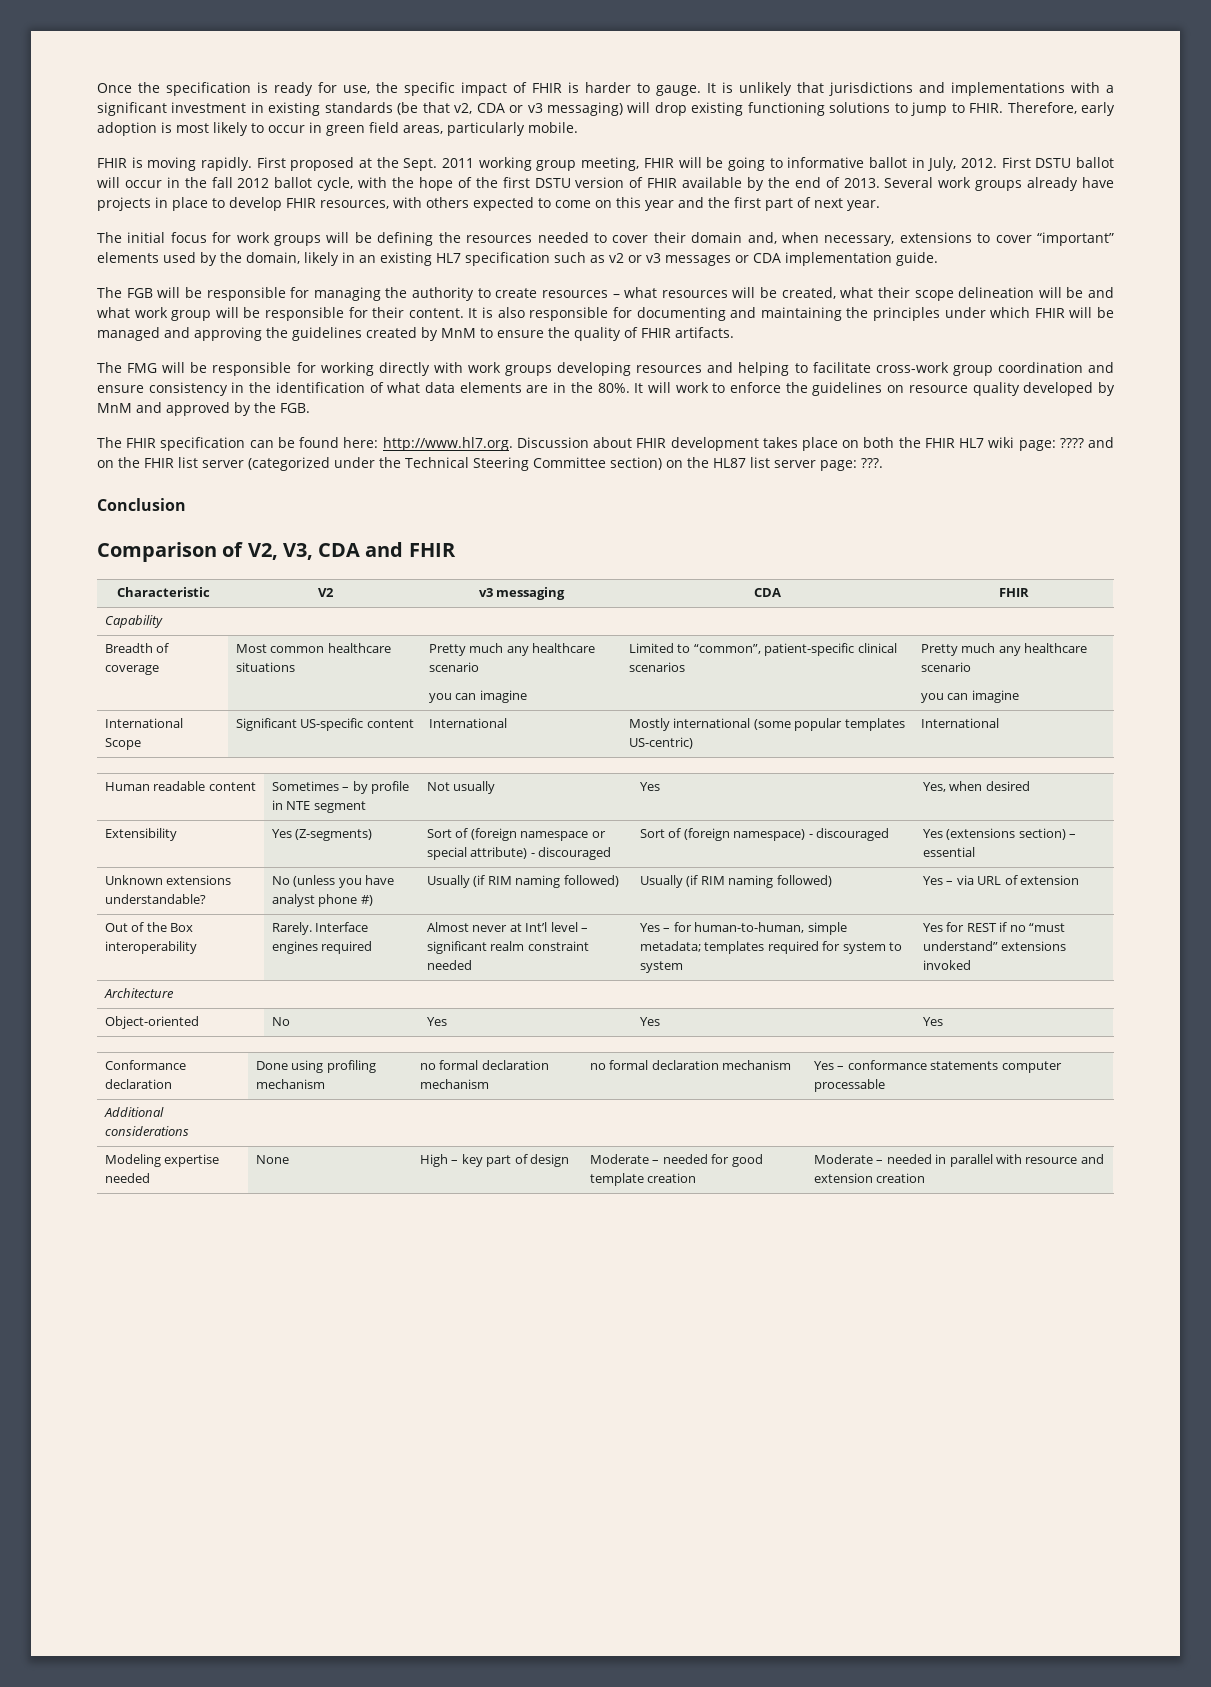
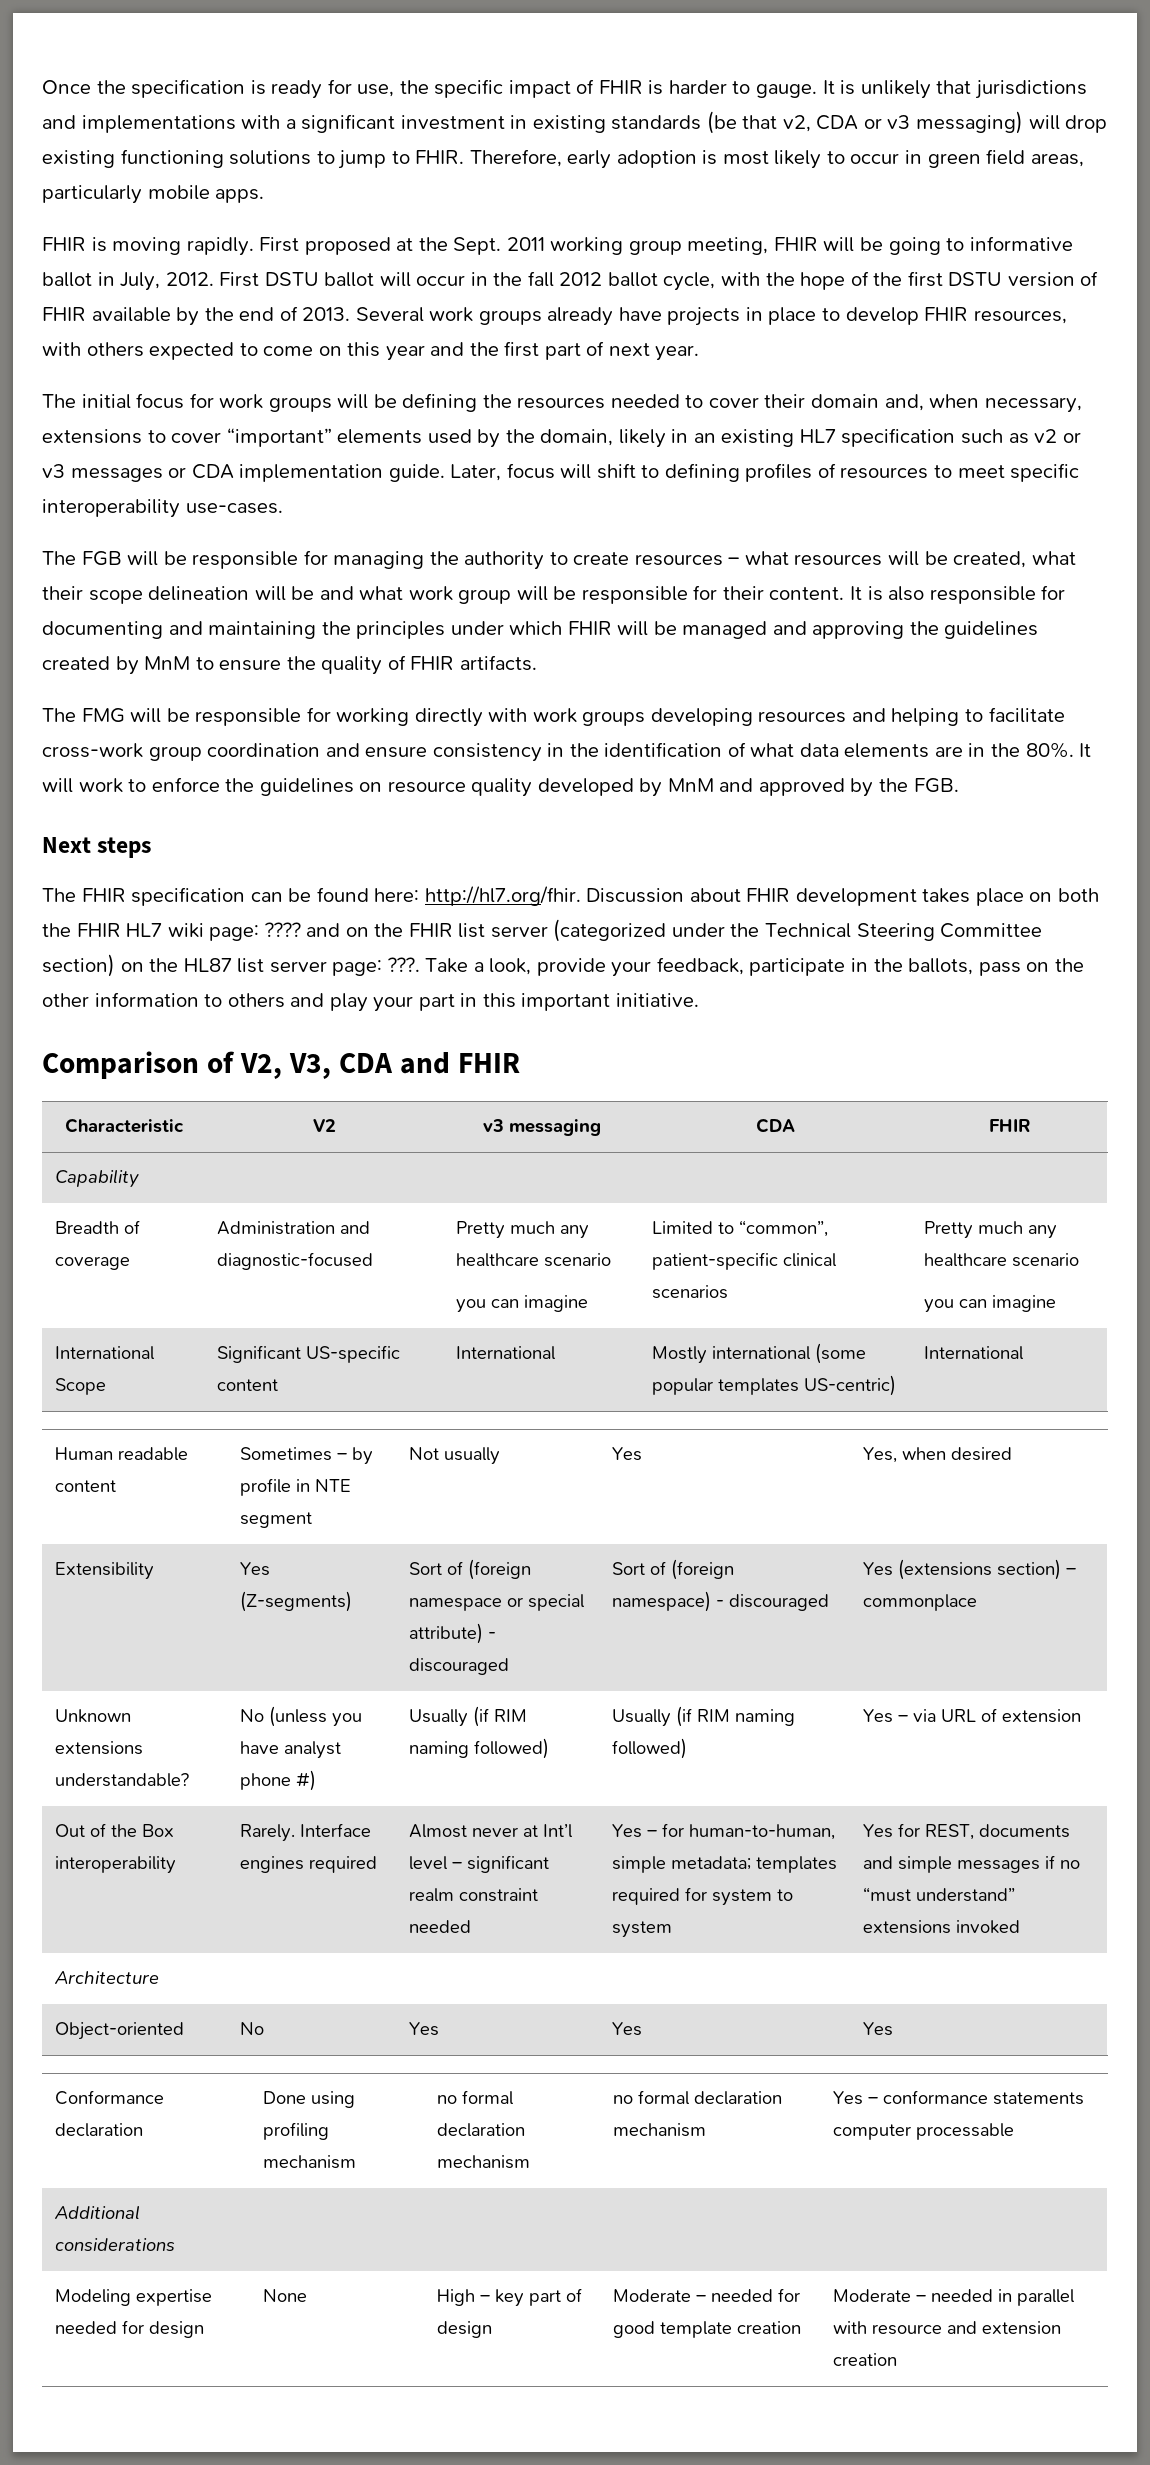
[528,122,578,133] mobile. -> [147,185,265,203] mobile apps.
(938, 259) none -> [450,463,1080,482] [42,499,283,518] Later, focus will shift to defining profiles of resources to meet specific interoperability use-cases.
(310, 408) none -> [42,837,152,858] // Next steps
[382,437,513,451] http://www.hl7.org. -> [424,886,581,906] http://hl7.org/fhir.
[97,498,186,511] // Conclusion -> [425,957,1084,977] [42,992,699,1012] Take a look, provide your feedback, participate in the ballots, pass on the other information to others and play your part in this important initiative.
[236,643,391,653] [236,662,296,672] Most common healthcare situations -> [217,1221,371,1235] [217,1252,374,1270] Administration and diagnostic-focused
[923,847,976,857] essential -> [863,1594,978,1611] commonplace
[966,923,997,932] REST -> [925,1824,1071,1840] [863,1856,1041,1873] REST, documents and simple messages
(151, 1178) none -> [122,2320,205,2338] for design

